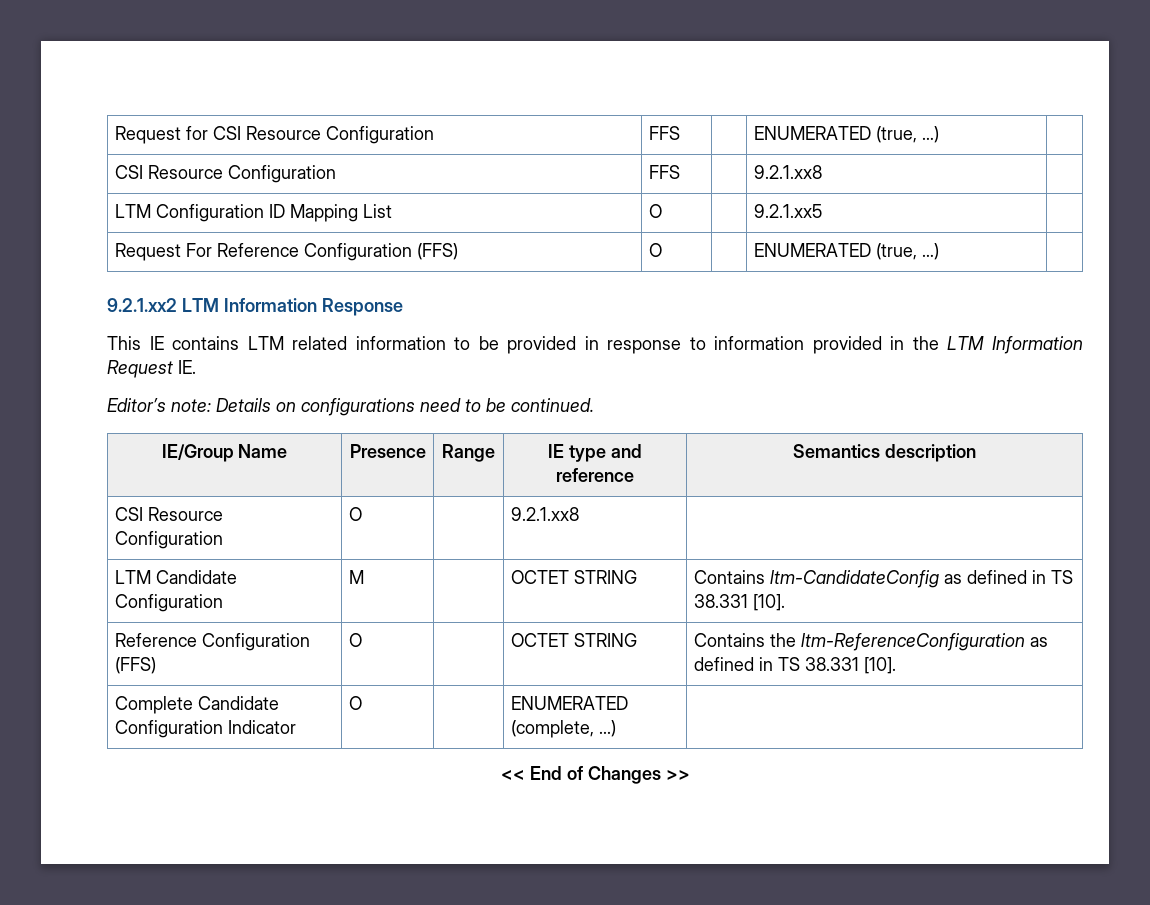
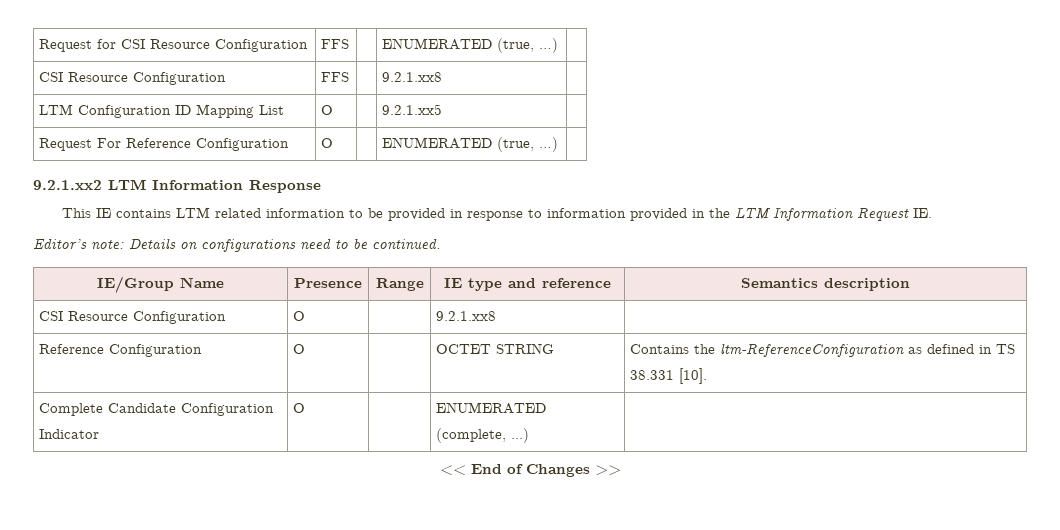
[416,243,458,260] (FFS) -> (290, 144) none
[114,570,237,584] [114,594,223,612] [348,570,364,584] [510,570,637,584] [693,570,1073,588] [693,594,785,611] [114,633,310,651] [114,657,156,674] // LTM Candidate Configuration | M | | OCTET STRING | Contains ltm-CandidateConfig as defined in TS 38.331 [10]. // Reference Configuration (FFS) -> [39,344,203,357] // Reference Configuration

